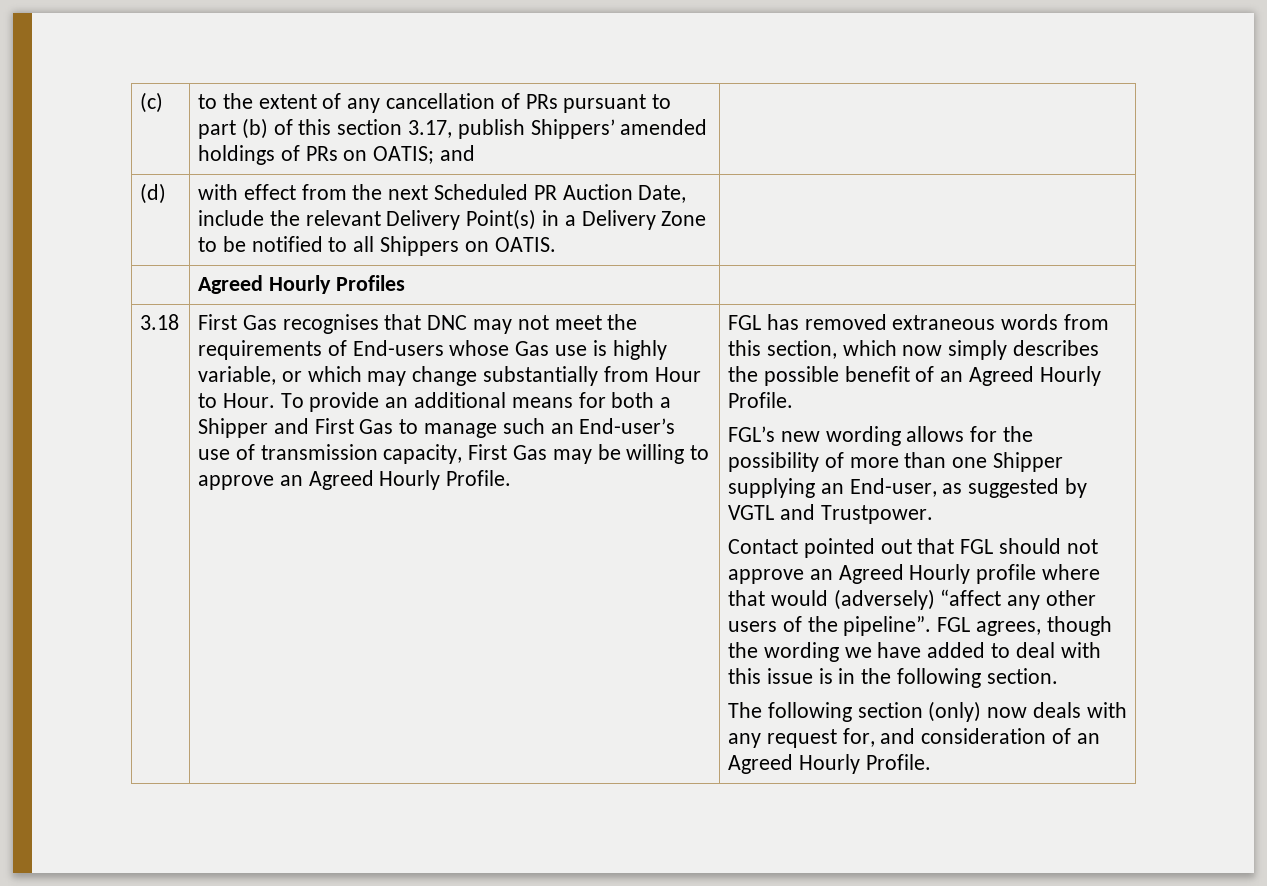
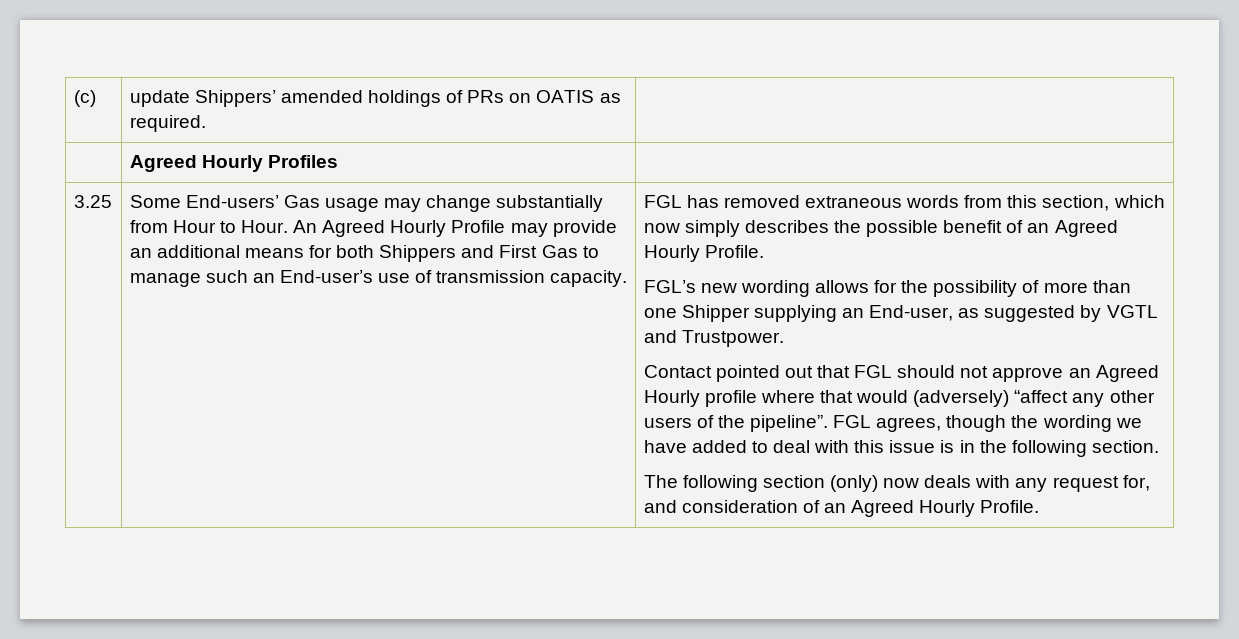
[198,93,672,113] [198,118,525,139] to the extent of any cancellation of PRs pursuant to part (b) of this section 3.17, publish -> [129,90,190,107] update
[373,145,476,164] [140,183,167,204] [198,184,687,203] [198,209,707,230] [198,236,556,256] [198,275,405,294] [140,314,180,330] [198,314,638,334] [198,340,667,360] [198,366,362,385] OATIS; and | // (d) | with effect from the next Scheduled PR Auction Date, include the relevant Delivery Point(s) in a Delivery Zone to be notified to all Shippers on OATIS. | // | Agreed Hourly Profiles | // 3.18 | First Gas recognises that DNC may not meet the requirements of End-users whose Gas use is highly variable, or which -> [536,90,621,103] [129,115,206,132] [129,155,338,172] [73,195,112,208] [129,195,379,212] OATIS as required. | // | Agreed Hourly Profiles | // 3.25 | Some End-users’ Gas usage
[280,393,304,408] To -> [293,220,548,237] An Agreed Hourly Profile may
[660,397,672,408] [198,418,269,438] a Shipper -> [379,245,457,262] Shippers
[383,444,710,464] [198,470,512,490] capacity, First Gas may be willing to approve an Agreed Hourly Profile. -> [550,270,628,287] capacity.

